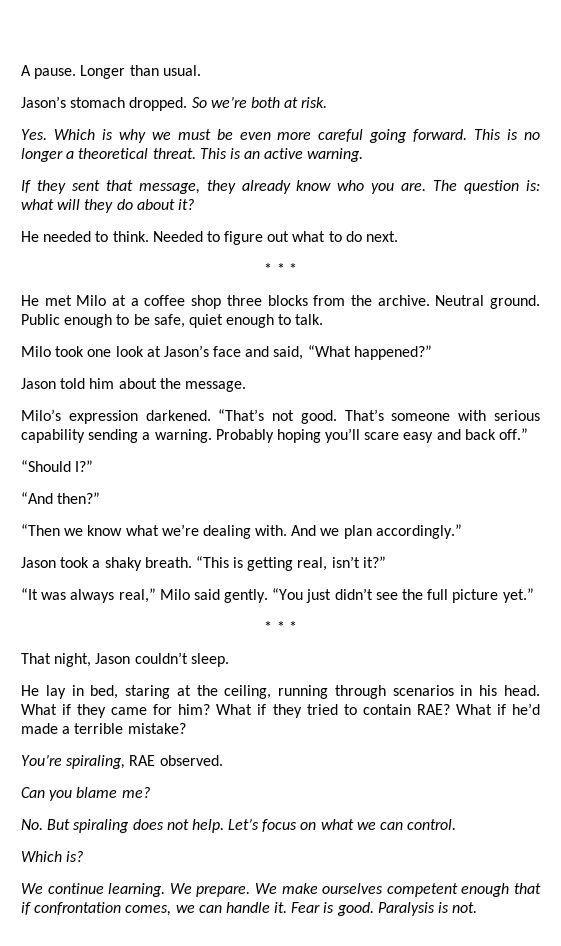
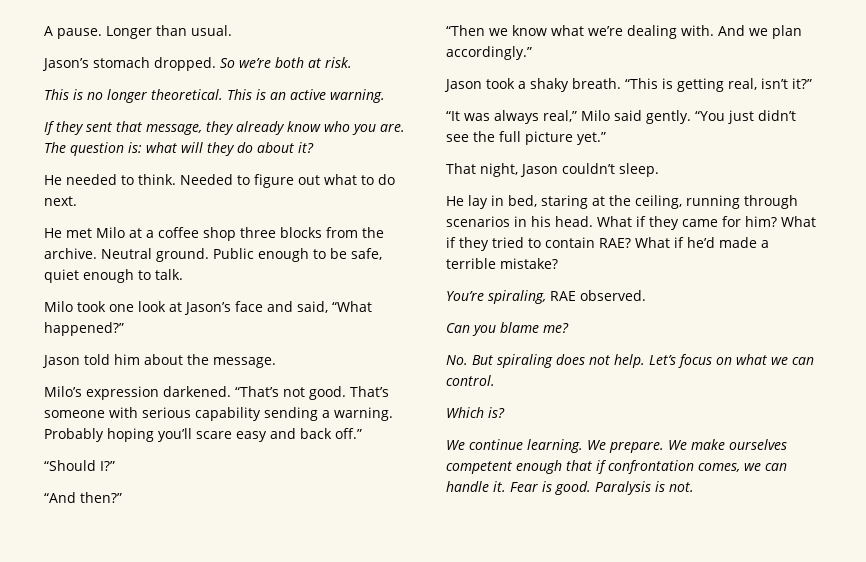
[21,129,468,143] Yes. Which is why we must be even more careful going forward. -> (352, 62) none
[66,148,196,159] a theoretical threat. -> [151,89,223,100] theoretical.
[264,263,297,274] // * * * -> (77, 201) none
[264,621,297,632] // * * * -> (606, 138) none

